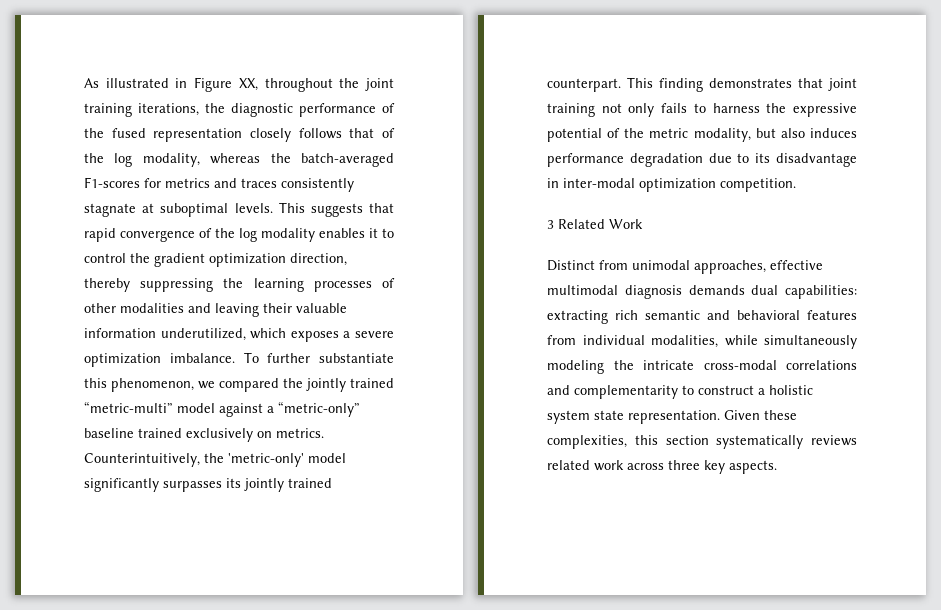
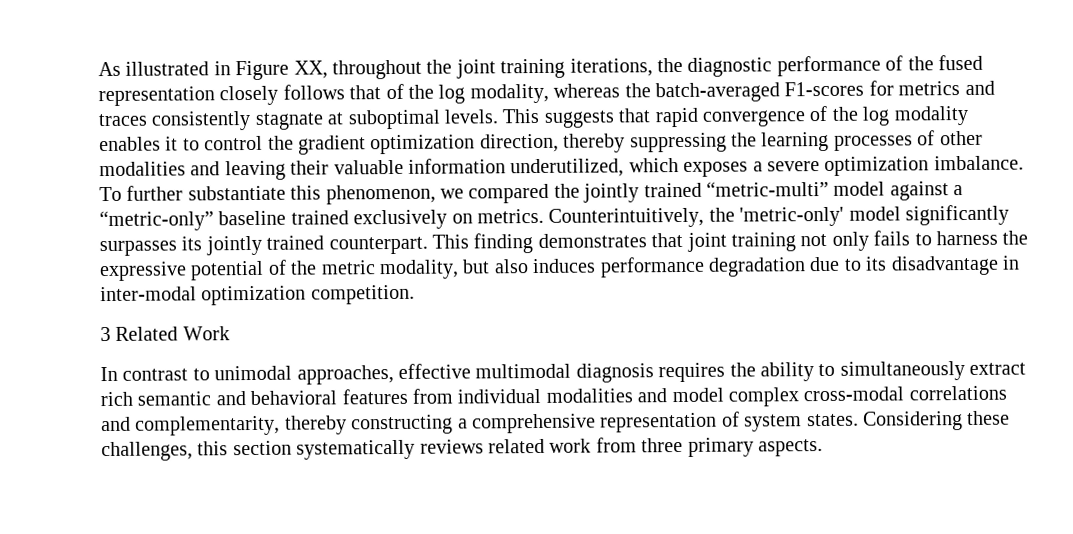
[547,260,628,271] Distinct from -> [100,366,210,382] In contrast to
[688,285,857,299] [547,310,608,324] demands dual capabilities: extracting -> [658,361,1027,383] requires the ability to simultaneously extract
[651,335,857,349] [547,360,857,374] [547,385,813,399] [547,410,797,424] [547,435,627,449] modalities, while simultaneously modeling the intricate cross-modal correlations and complementarity to construct a holistic system state representation. Given these complexities, -> [545,385,1007,407] [101,410,1011,436] [101,441,193,462] modalities and model complex cross-modal correlations and complementarity, thereby constructing a comprehensive representation of system states. Considering these challenges,
[627,460,725,474] across three key -> [595,437,754,457] from three primary

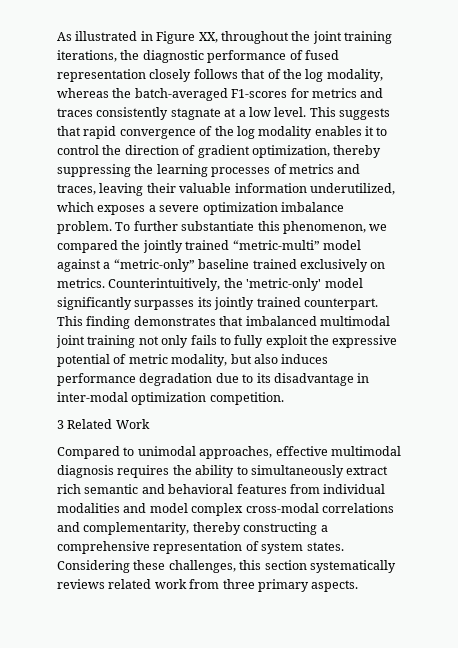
[907,56,934,71] the -> (303, 55) none
[347,109,498,130] suboptimal levels. -> [238,107,307,117] a low level.
[298,133,559,155] gradient optimization direction, -> [124,145,330,158] direction of gradient optimization,
[939,130,983,146] [99,161,221,177] other modalities and -> [288,164,361,174] [57,184,96,195] metrics and traces,
[933,155,1024,171] imbalance. -> [280,202,344,212] [57,221,112,234] imbalance problem.
(684, 240) none -> [245,316,390,326] imbalanced multimodal
[935,230,998,246] harness -> [234,335,308,348] fully exploit
[290,260,318,275] the -> (127, 359) none
[100,366,189,382] In contrast -> [57,446,120,459] Compared

